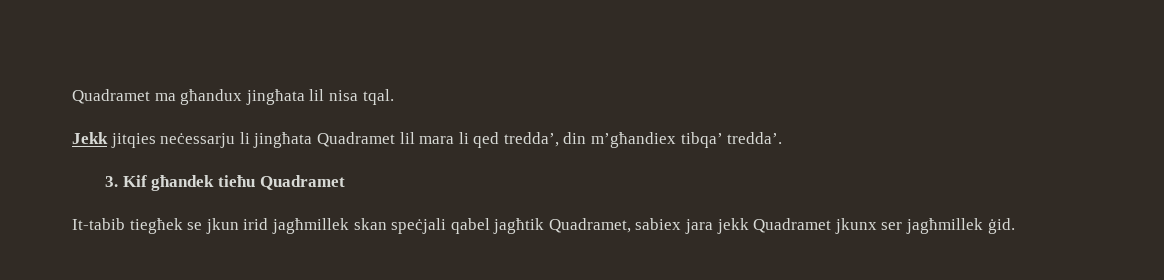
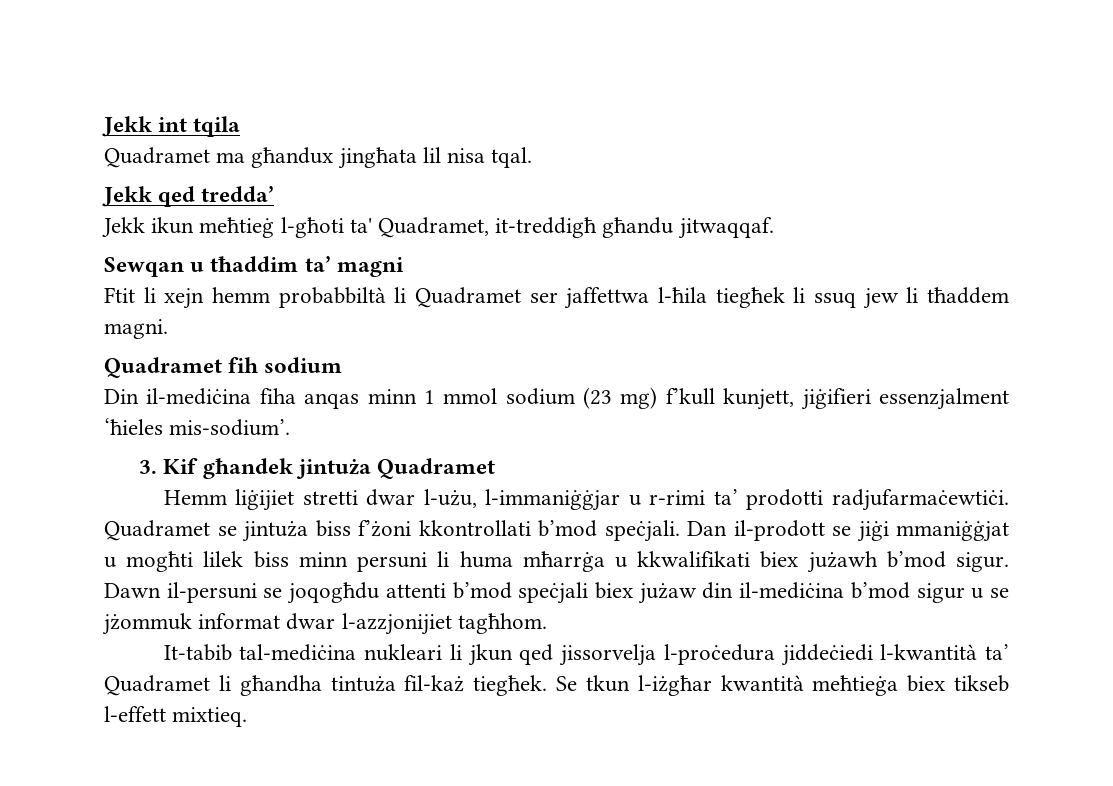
(72, 96) none -> [102,116,241,137] Jekk int tqila //
[110,132,783,148] jitqies neċessarju li jingħata Quadramet lil mara li qed tredda’, din m’għandiex tibqa’ tredda’. -> [158,186,275,207] [102,217,774,239] [104,256,404,277] [104,287,1009,309] [104,319,168,339] [104,357,343,378] [104,387,1009,410] [104,418,291,436] qed tredda’ // Jekk ikun meħtieġ l-għoti ta' Quadramet, it-treddigħ għandu jitwaqqaf. // Sewqan u tħaddim ta’ magni // Ftit li xejn hemm probabbiltà li Quadramet ser jaffettwa l-ħila tiegħek li ssuq jew li tħaddem magni. // Quadramet fih sodium // Din il-mediċina fiha anqas minn 1 mmol sodium (23 mg) f’kull kunjett, jiġifieri essenzjalment ‘ħieles mis-sodium’.
[217,175,255,187] tieħu -> [295,459,371,479] jintuża
[72,218,1015,234] It-tabib tiegħek se jkun irid jagħmillek skan speċjali qabel jagħtik Quadramet, sabiex jara jekk Quadramet jkunx ser jagħmillek ġid. -> [163,489,1009,511] [104,520,1009,542] [104,551,1009,573] [104,582,1009,604] [102,613,547,635] [163,644,1009,666] [104,675,1010,696] [104,706,248,727] Hemm liġijiet stretti dwar l-użu, l-immaniġġjar u r-rimi ta’ prodotti radjufarmaċewtiċi. Quadramet se jintuża biss f’żoni kkontrollati b’mod speċjali. Dan il-prodott se jiġi mmaniġġjat u mogħti lilek biss minn persuni li huma mħarrġa u kkwalifikati biex jużawh b’mod sigur. Dawn il-persuni se joqogħdu attenti b’mod speċjali biex jużaw din il-mediċina b’mod sigur u se jżommuk informat dwar l-azzjonijiet tagħhom. // It-tabib tal-mediċina nukleari li jkun qed jissorvelja l-proċedura jiddeċiedi l-kwantità ta’ Quadramet li għandha tintuża fil-każ tiegħek. Se tkun l-iżgħar kwantità meħtieġa biex tikseb l-effett mixtieq.

